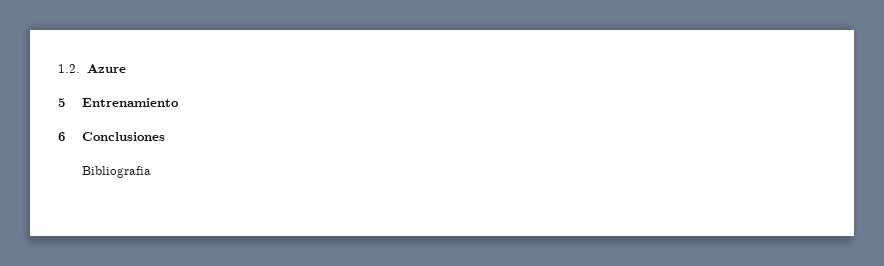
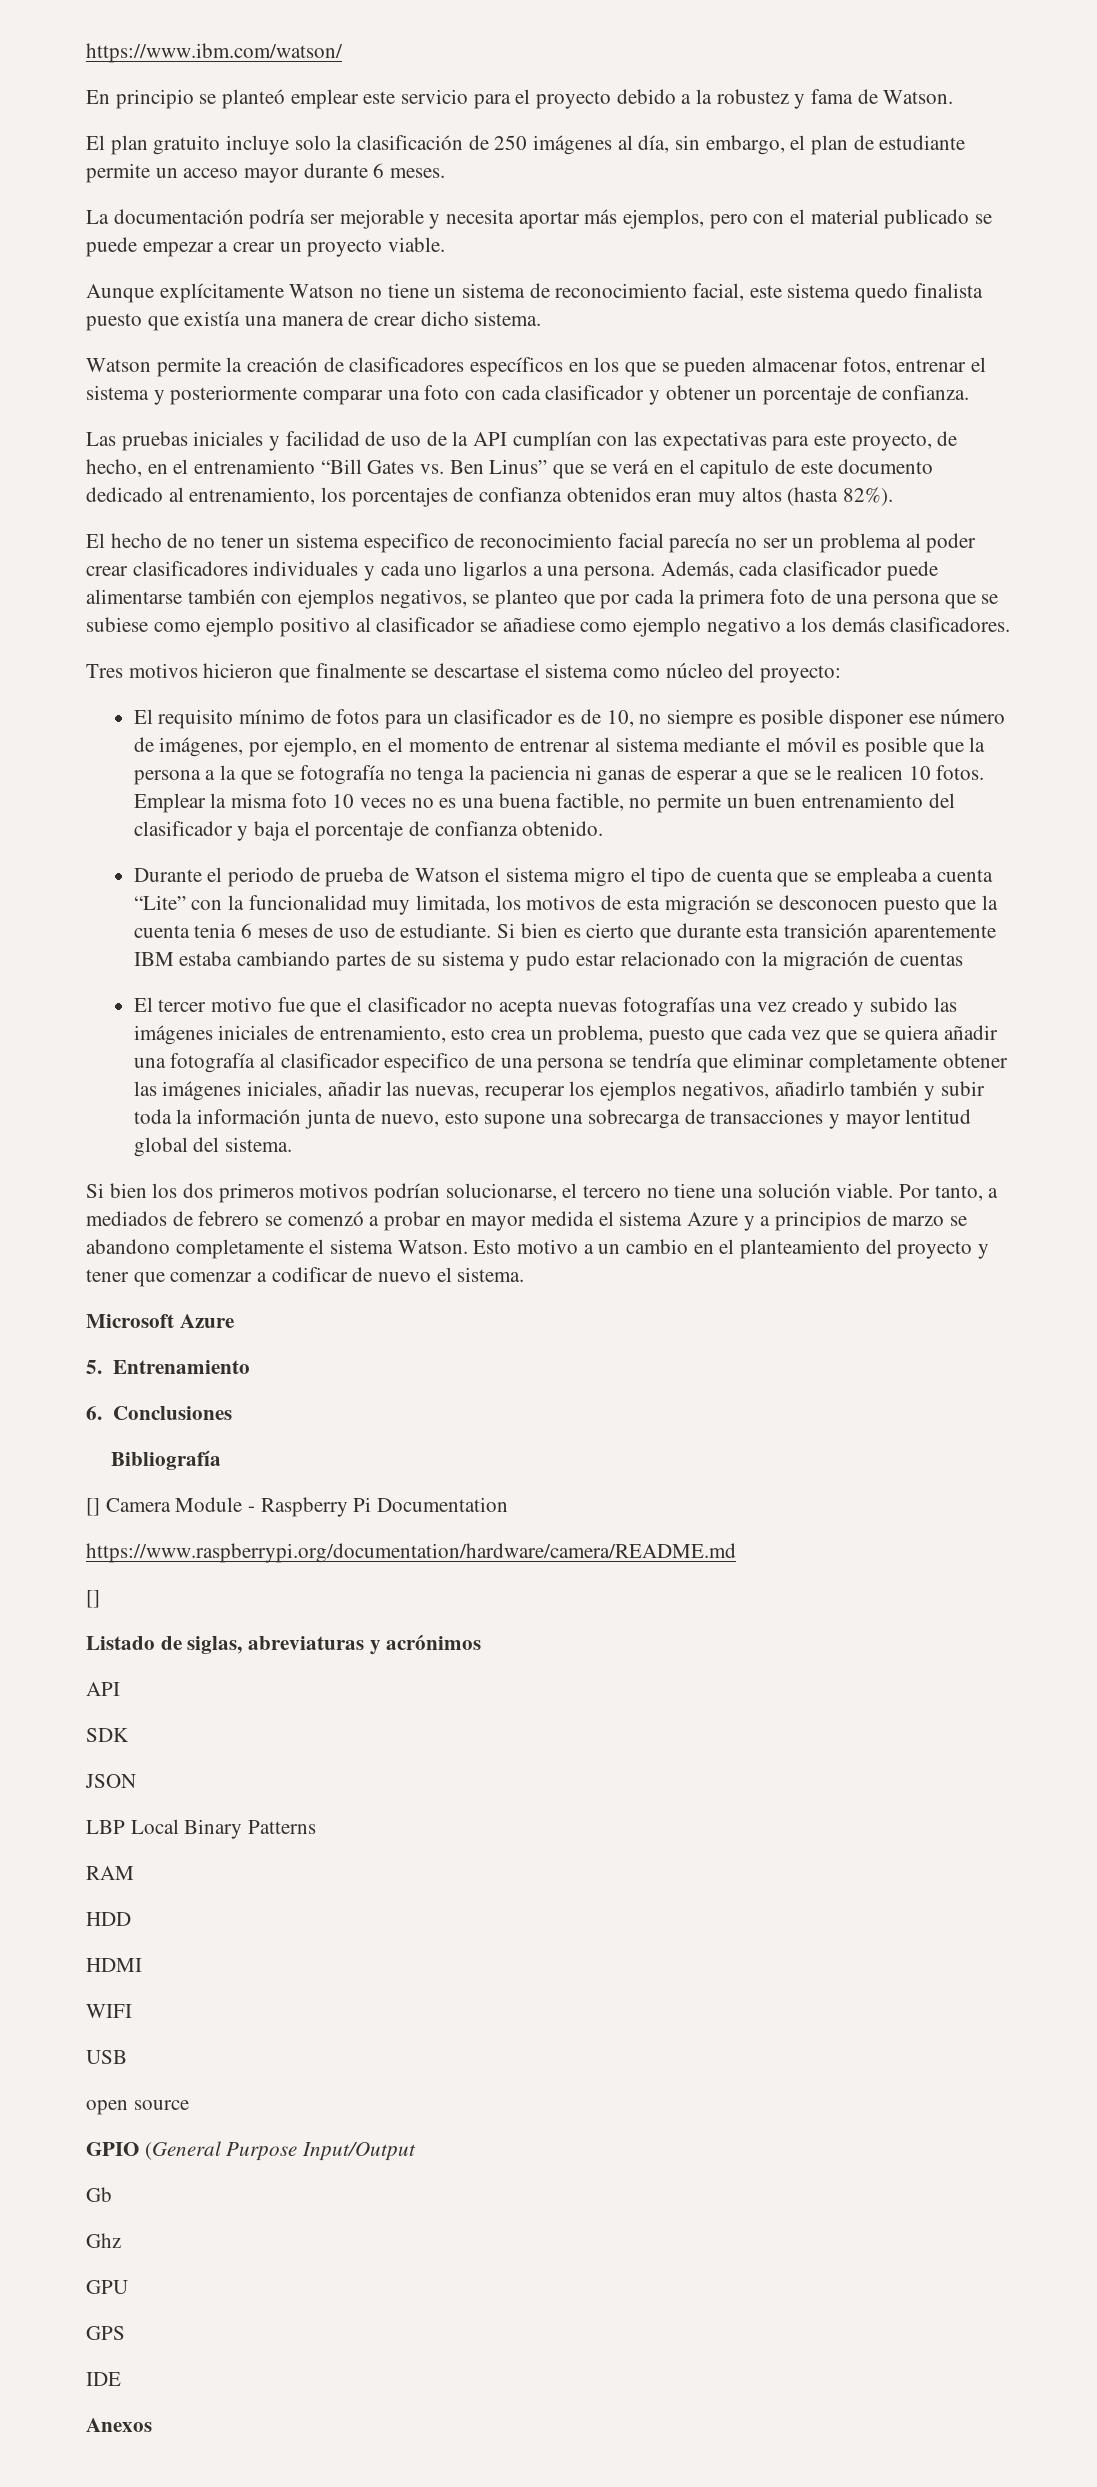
[58,64,80,73] 1.2. -> [86,43,343,63] [86,89,954,109] [86,135,966,155] [86,163,446,183] [86,209,993,229] [86,237,446,257] [86,283,983,303] [86,311,542,331] [86,357,987,377] [86,385,970,405] [86,431,958,451] [86,459,934,479] [86,487,894,507] [86,533,977,553] [86,561,938,581] [86,589,999,609] [86,617,1011,637] [86,663,842,683] [133,709,1006,729] [133,737,986,757] [133,765,985,785] [133,793,955,813] [133,821,604,841] [133,867,993,887] [133,895,998,915] [133,923,996,943] [133,951,963,971] [133,997,957,1017] [133,1025,998,1045] [133,1053,1008,1073] [133,1081,985,1101] [133,1109,972,1129] [133,1137,293,1157] [86,1183,999,1203] [86,1211,968,1231] [86,1239,990,1259] [86,1267,525,1287] [86,1314,174,1328] https://www.ibm.com/watson/ // En principio se planteó emplear este servicio para el proyecto debido a la robustez y fama de Watson. // El plan gratuito incluye solo la clasificación de 250 imágenes al día, sin embargo, el plan de estudiante permite un acceso mayor durante 6 meses. // La documentación podría ser mejorable y necesita aportar más ejemplos, pero con el material publicado se puede empezar a crear un proyecto viable. // Aunque explícitamente Watson no tiene un sistema de reconocimiento facial, este sistema quedo finalista puesto que existía una manera de crear dicho sistema. // Watson permite la creación de clasificadores específicos en los que se pueden almacenar fotos, entrenar el sistema y posteriormente comparar una foto con cada clasificador y obtener un porcentaje de confianza. // Las pruebas iniciales y facilidad de uso de la API cumplían con las expectativas para este proyecto, de hecho, en el entrenamiento “Bill Gates vs. Ben Linus” que se verá en el capitulo de este documento dedicado al entrenamiento, los porcentajes de confianza obtenidos eran muy altos (hasta 82%). // El hecho de no tener un sistema especifico de reconocimiento facial parecía no ser un problema al poder crear clasificadores individuales y cada uno ligarlos a una persona. Además, cada clasificador puede alimentarse también con ejemplos negativos, se planteo que por cada la primera foto de una persona que se subiese como ejemplo positivo al clasificador se añadiese como ejemplo negativo a los demás clasificadores. // Tres motivos hicieron que finalmente se descartase el sistema como núcleo del proyecto: // El requisito mínimo de fotos para un clasificador es de 10, no siempre es posible disponer ese número de imágenes, por ejemplo, en el momento de entrenar al sistema mediante el móvil es posible que la persona a la que se fotografía no tenga la paciencia ni ganas de esperar a que se le realicen 10 fotos. Emplear la misma foto 10 veces no es una buena factible, no permite un buen entrenamiento del clasificador y baja el porcentaje de confianza obtenido. // Durante el periodo de prueba de Watson el sistema migro el tipo de cuenta que se empleaba a cuenta “Lite” con la funcionalidad muy limitada, los motivos de esta migración se desconocen puesto que la cuenta tenia 6 meses de uso de estudiante. Si bien es cierto que durante esta transición aparentemente IBM estaba cambiando partes de su sistema y pudo estar relacionado con la migración de cuentas // El tercer motivo fue que el clasificador no acepta nuevas fotografías una vez creado y subido las imágenes iniciales de entrenamiento, esto crea un problema, puesto que cada vez que se quiera añadir una fotografía al clasificador especifico de una persona se tendría que eliminar completamente obtener las imágenes iniciales, añadir las nuevas, recuperar los ejemplos negativos, añadirlo también y subir toda la información junta de nuevo, esto supone una sobrecarga de transacciones y mayor lentitud global del sistema. // Si bien los dos primeros motivos podrían solucionarse, el tercero no tiene una solución viable. Por tanto, a mediados de febrero se comenzó a probar en mayor medida el sistema Azure y a principios de marzo se abandono completamente el sistema Watson. Esto motivo a un cambio en el planteamiento del proyecto y tener que comenzar a codificar de nuevo el sistema. // Microsoft
[58,98,65,107] 5 -> [86,1360,102,1374] 5.
[58,132,65,141] 6 -> [86,1406,102,1420] 6.
[81,166,151,178] Bibliografia -> [110,1450,221,1470] [86,1497,509,1517] [86,1543,736,1563] [86,1590,100,1608] [86,1634,482,1655] [86,1682,120,1696] [86,1728,129,1742] [85,1774,136,1788] [86,1819,317,1839] [86,1866,134,1880] [86,1912,131,1926] [86,1958,142,1972] [86,2004,132,2018] [86,2050,127,2064] [86,2100,189,2115] [86,2141,417,2161] [86,2187,112,2202] [86,2233,121,2248] [86,2280,128,2294] [86,2326,125,2340] [86,2372,121,2386] [86,2418,152,2432] Bibliografía // [] Camera Module - Raspberry Pi Documentation // https://www.raspberrypi.org/documentation/hardware/camera/README.md // [] // Listado de siglas, abreviaturas y acrónimos // API // SDK // JSON // LBP Local Binary Patterns // RAM // HDD // HDMI // WIFI // USB // open source // GPIO (General Purpose Input/Output // Gb // Ghz // GPU // GPS // IDE // Anexos

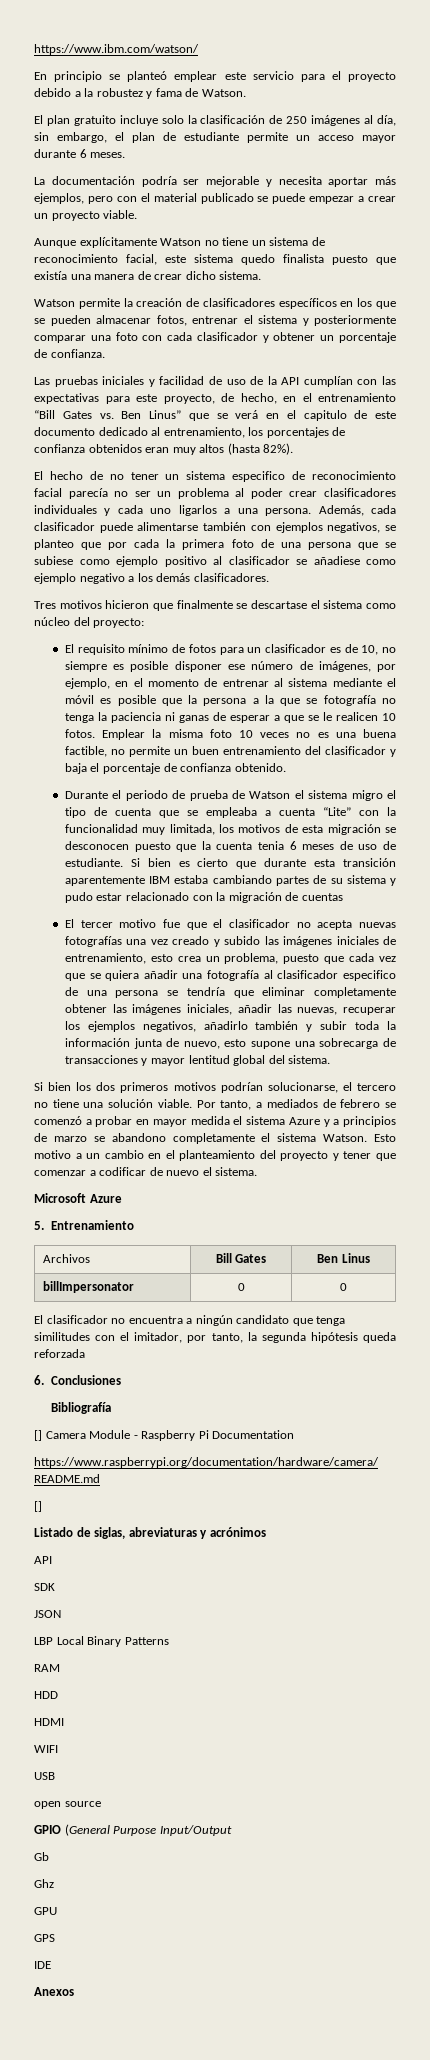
(250, 1367) none -> [42,1254,90,1263] [215,1253,267,1263] [317,1253,370,1263] [42,1281,134,1293] [237,1283,245,1291] [340,1283,347,1291] [34,1315,346,1326] [34,1332,396,1343] [34,1349,85,1358] // Archivos | Bill Gates | Ben Linus // billImpersonator | 0 | 0 // El clasificador no encuentra a ningún candidato que tenga similitudes con el imitador, por tanto, la segunda hipótesis queda reforzada

